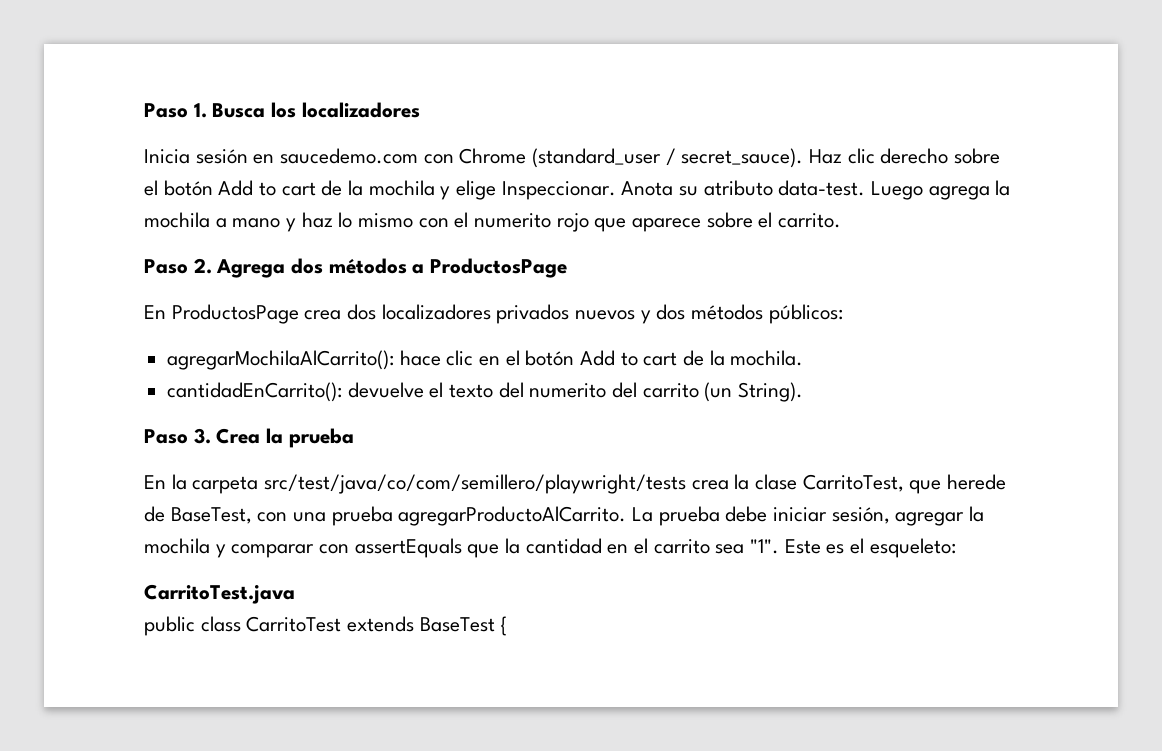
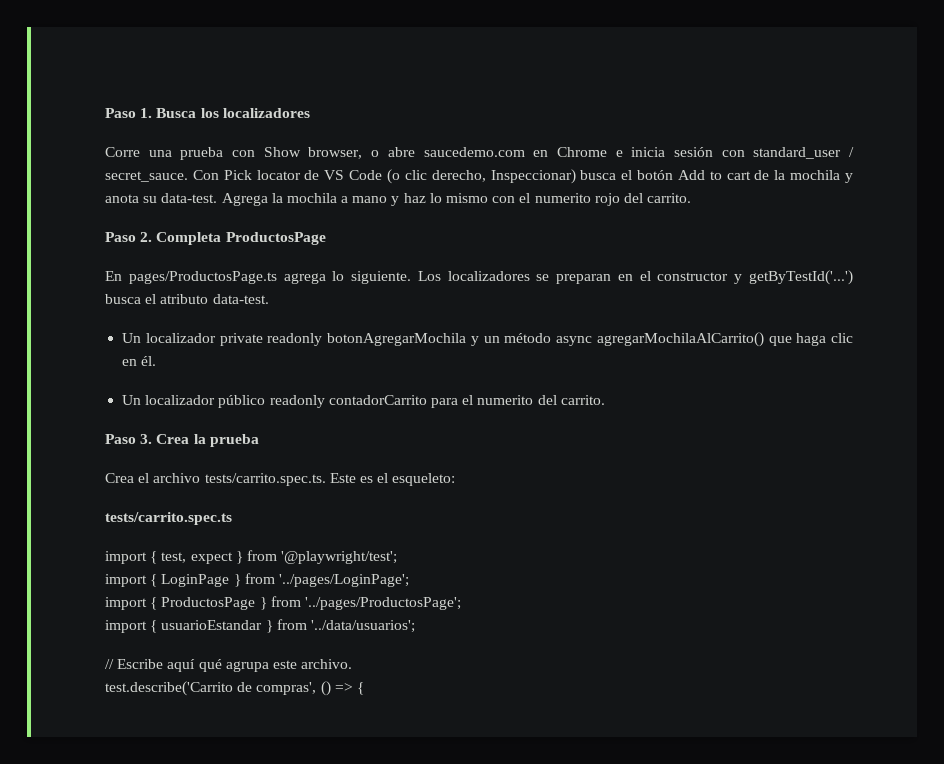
[144,148,1001,168] Inicia sesión en saucedemo.com con Chrome (standard_user / secret_sauce). Haz clic derecho sobre -> [105,147,854,160] [105,169,617,184] Corre una prueba con Show browser, o abre saucedemo.com en Chrome e inicia sesión con standard_user / secret_sauce. Con Pick locator de VS Code (o clic derecho, Inspeccionar) busca
[456,180,990,200] elige Inspeccionar. Anota su atributo data-test. Luego agrega -> [105,193,268,206] anota su data-test. Agrega
[594,212,773,232] que aparece sobre el -> [623,193,643,203] del
[216,258,568,278] [144,304,843,324] [167,350,804,370] [167,382,804,402] Agrega dos métodos a ProductosPage // En ProductosPage crea dos localizadores privados nuevos y dos métodos públicos: // agregarMochilaAlCarrito(): hace clic en el botón Add to cart de la mochila. // cantidadEnCarrito(): devuelve el texto del numerito del carrito (un String). -> [156,232,326,245] [105,270,853,285] [105,294,269,304] [122,332,853,347] [122,356,157,366] [122,395,605,408] Completa ProductosPage // En pages/ProductosPage.ts agrega lo siguiente. Los localizadores se preparan en el constructor y getByTestId('...') busca el atributo data-test. // Un localizador private readonly botonAgregarMochila y un método async agregarMochilaAlCarrito() que haga clic en él. // Un localizador público readonly contadorCarrito para el numerito del carrito.
[144,474,1007,494] [144,506,985,526] [144,538,956,558] [144,584,295,604] [144,616,495,636] En la carpeta src/test/java/co/com/semillero/playwright/tests crea la clase CarritoTest, que herede de BaseTest, con una prueba agregarProductoAlCarrito. La prueba debe iniciar sesión, agregar la mochila y comparar con assertEquals que la cantidad en el carrito sea "1". Este es el esqueleto: // CarritoTest.java // public class CarritoTest extends BaseTest -> [105,473,456,486] [105,512,232,525] [105,550,398,564] [105,573,409,587] [105,596,461,610] [105,619,415,633] [105,659,353,672] [105,681,353,696] Crea el archivo tests/carrito.spec.ts. Este es el esqueleto: // tests/carrito.spec.ts // import { test, expect } from '@playwright/test'; // import { LoginPage } from '../pages/LoginPage'; // import { ProductosPage } from '../pages/ProductosPage'; // import { usuarioEstandar } from '../data/usuarios'; // // Escribe aquí qué agrupa este archivo. // test.describe('Carrito de compras', () =>

